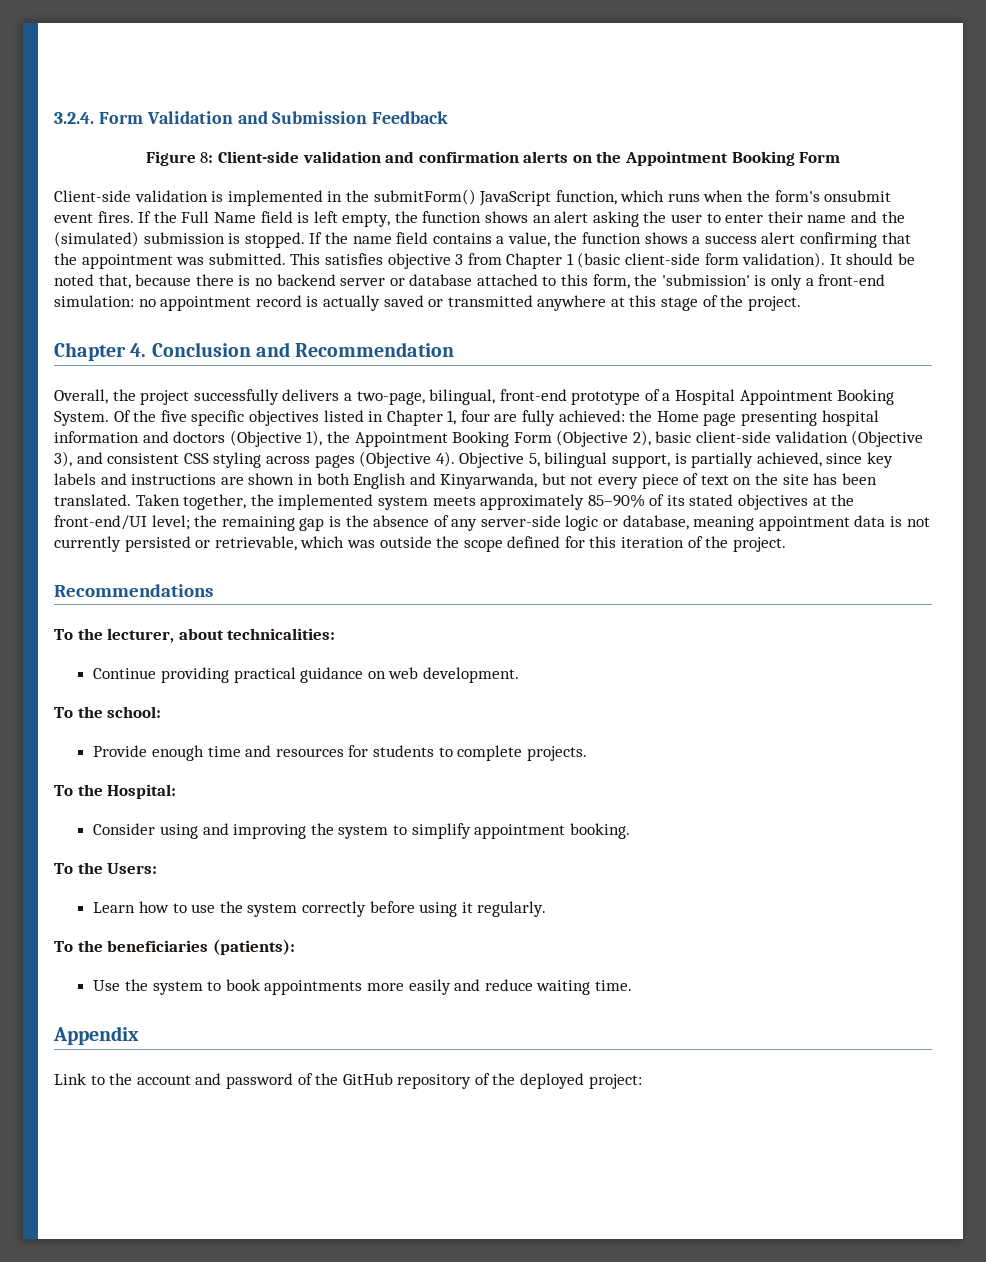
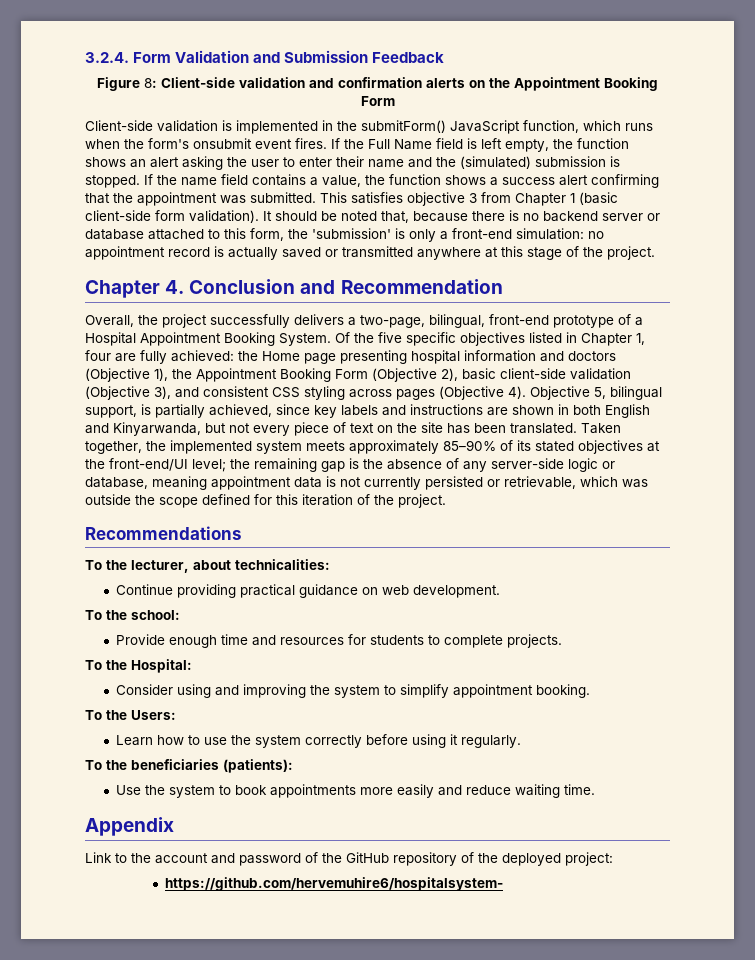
(642, 1081) none -> [165,877,504,891] // https://github.com/hervemuhire6/hospitalsystem-

